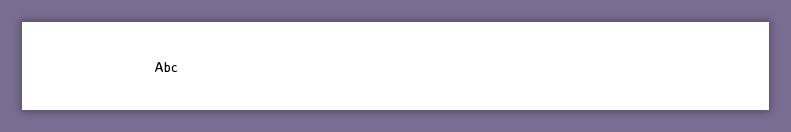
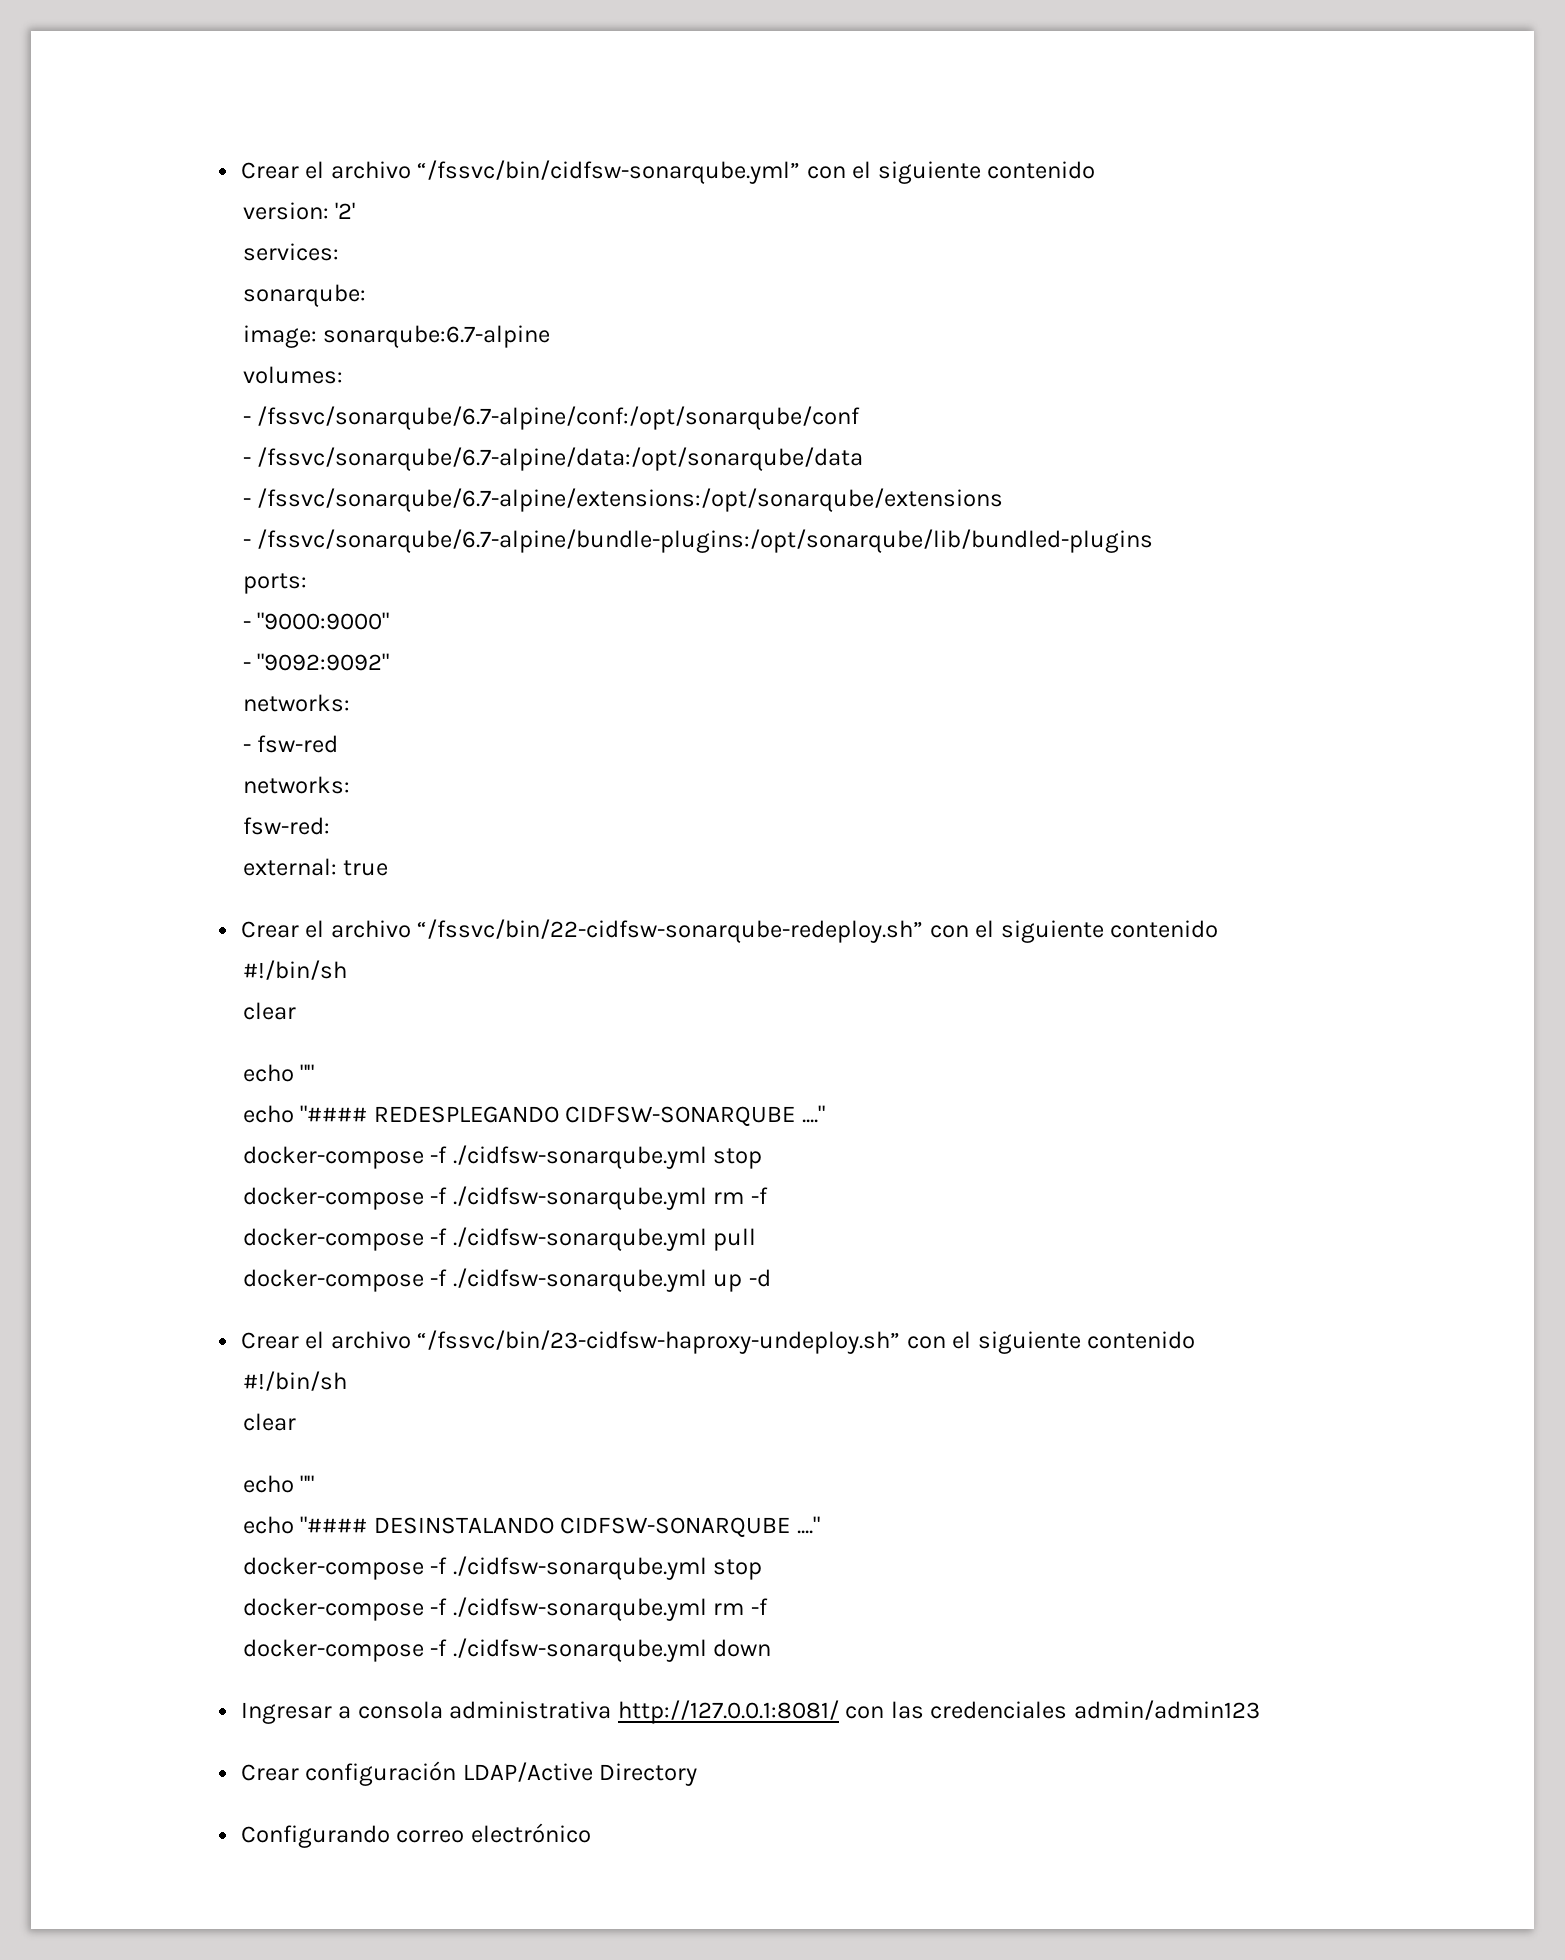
[154,62,179,72] Abc -> [240,160,1096,184] [242,202,356,220] [242,243,339,261] [242,284,366,307] [242,325,551,348] [242,366,343,384] [242,406,861,430] [242,447,864,471] [242,488,1004,512] [242,529,1154,553] [242,573,307,594] [242,612,390,630] [242,653,390,671] [242,694,350,712] [242,735,339,753] [242,776,350,794] [242,817,330,835] [242,858,389,876] [240,919,1219,943] [242,960,347,980] [242,1002,296,1020] [242,1064,315,1082] [242,1105,825,1127] [242,1145,763,1169] [242,1186,768,1210] [242,1227,757,1251] [242,1268,771,1292] [240,1330,1196,1354] [242,1371,347,1391] [242,1413,296,1431] [242,1475,315,1493] [242,1516,820,1538] [242,1556,763,1580] [242,1597,768,1621] [242,1638,772,1662] [240,1700,1260,1724] [240,1761,698,1786] [240,1823,591,1848] Crear el archivo “/fssvc/bin/cidfsw-sonarqube.yml” con el siguiente contenido // version: '2' // services: // sonarqube: // image: sonarqube:6.7-alpine // volumes: // - /fssvc/sonarqube/6.7-alpine/conf:/opt/sonarqube/conf // - /fssvc/sonarqube/6.7-alpine/data:/opt/sonarqube/data // - /fssvc/sonarqube/6.7-alpine/extensions:/opt/sonarqube/extensions // - /fssvc/sonarqube/6.7-alpine/bundle-plugins:/opt/sonarqube/lib/bundled-plugins // ports: // - "9000:9000" // - "9092:9092" // networks: // - fsw-red // networks: // fsw-red: // external: true // Crear el archivo “/fssvc/bin/22-cidfsw-sonarqube-redeploy.sh” con el siguiente contenido // #!/bin/sh // clear // echo "" // echo "#### REDESPLEGANDO CIDFSW-SONARQUBE ...." // docker-compose -f ./cidfsw-sonarqube.yml stop // docker-compose -f ./cidfsw-sonarqube.yml rm -f // docker-compose -f ./cidfsw-sonarqube.yml pull // docker-compose -f ./cidfsw-sonarqube.yml up -d // Crear el archivo “/fssvc/bin/23-cidfsw-haproxy-undeploy.sh” con el siguiente contenido // #!/bin/sh // clear // echo "" // echo "#### DESINSTALANDO CIDFSW-SONARQUBE ...." // docker-compose -f ./cidfsw-sonarqube.yml stop // docker-compose -f ./cidfsw-sonarqube.yml rm -f // docker-compose -f ./cidfsw-sonarqube.yml down // Ingresar a consola administrativa http://127.0.0.1:8081/ con las credenciales admin/admin123 // Crear configuración LDAP/Active Directory // Configurando correo electrónico

